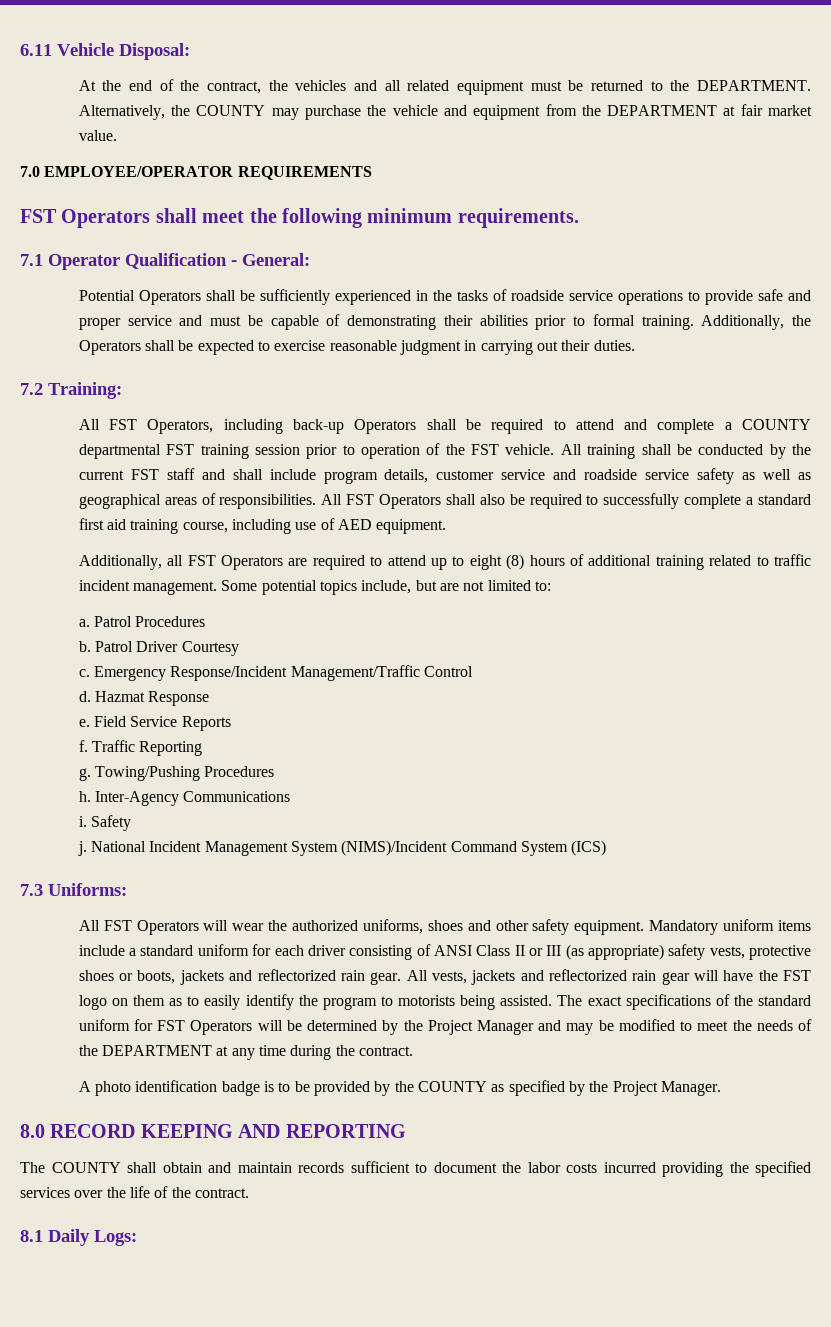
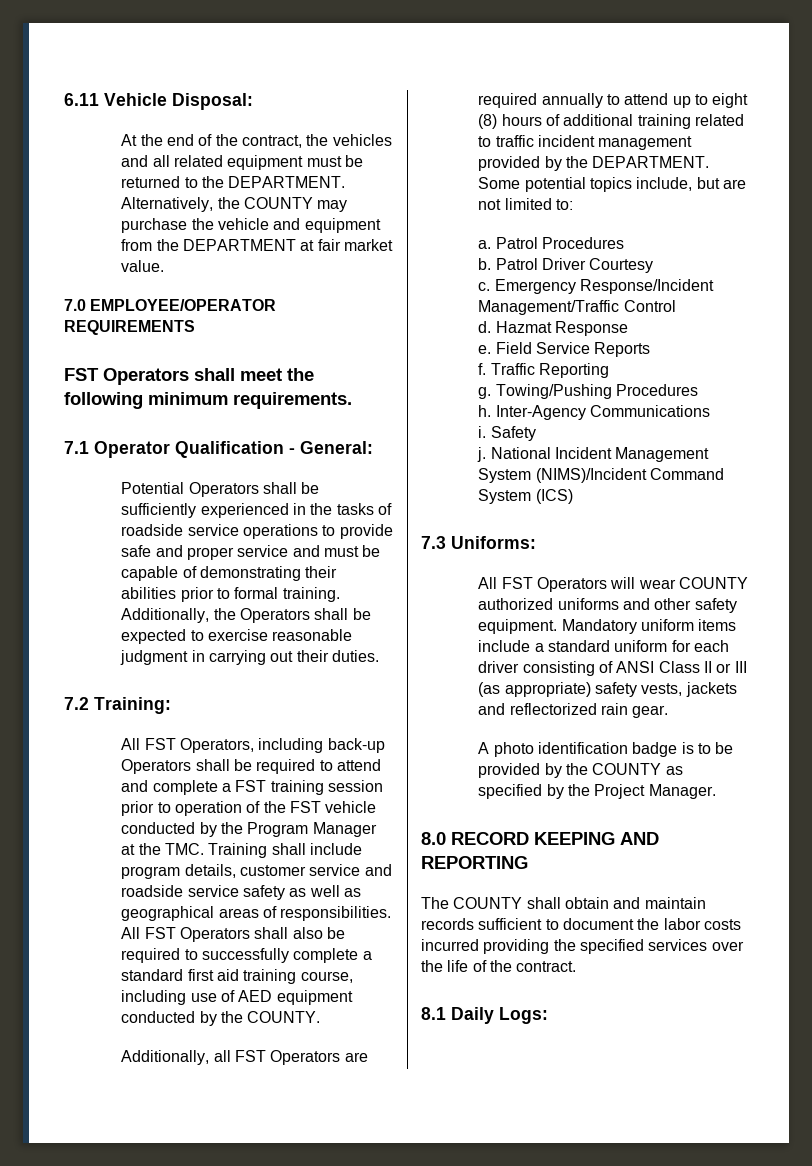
[742,419,812,430] [78,444,161,459] COUNTY departmental -> (232, 787) none
[505,444,812,459] [78,468,225,480] vehicle. All training shall be conducted by the current FST staff and -> [325,801,377,813] [121,822,377,837] [121,843,268,858] vehicle conducted by the Program Manager at the TMC. Training
[376,519,447,534] equipment. -> [276,990,353,1005] [121,1011,321,1026] equipment conducted by the COUNTY.
(365, 562) none -> [541,93,603,108] annually
[133,581,218,595] management. -> [598,136,693,150] [478,156,710,171] management provided by the DEPARTMENT.
[268,919,463,934] the authorized uniforms, shoes -> [679,577,749,589] [478,598,619,610] COUNTY authorized uniforms
[748,945,811,960] [78,970,176,984] protective shoes or boots, -> (683, 689) none
[406,969,811,985] [78,994,812,1010] [78,1019,812,1035] [78,1045,414,1060] All vests, jackets and reflectorized rain gear will have the FST logo on them as to easily identify the program to motorists being assisted. The exact specifications of the standard uniform for FST Operators will be determined by the Project Manager and may be modified to meet the needs of the DEPARTMENT at any time during the contract. -> (669, 711) none

